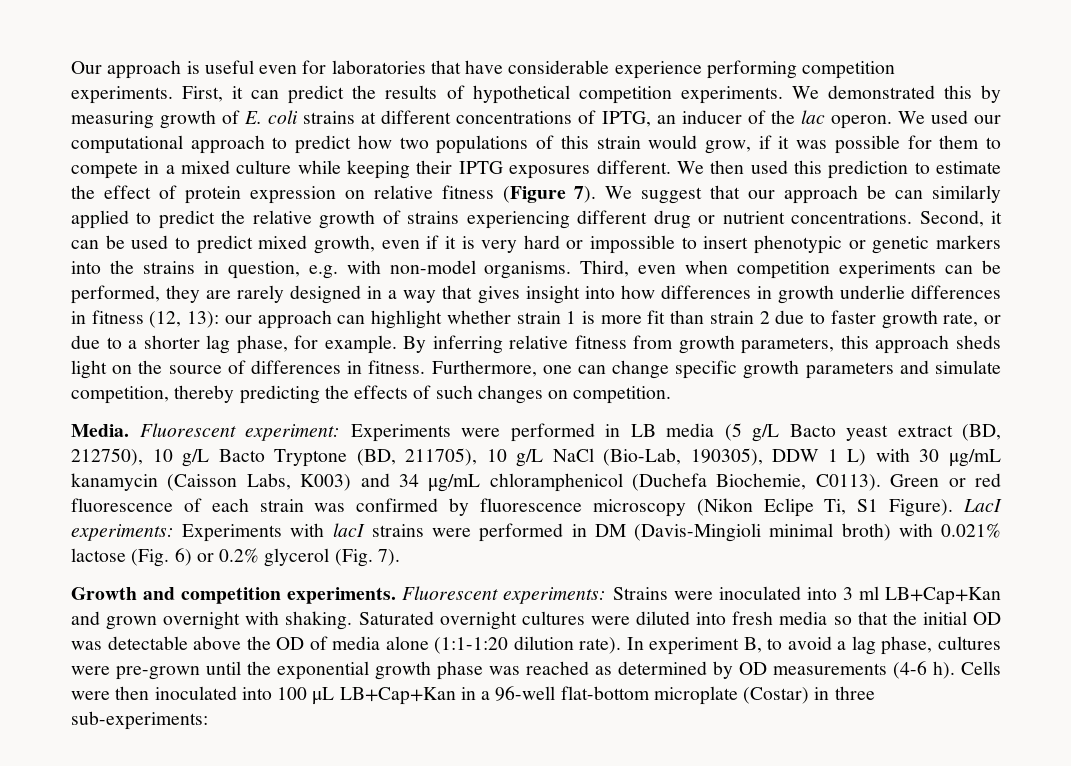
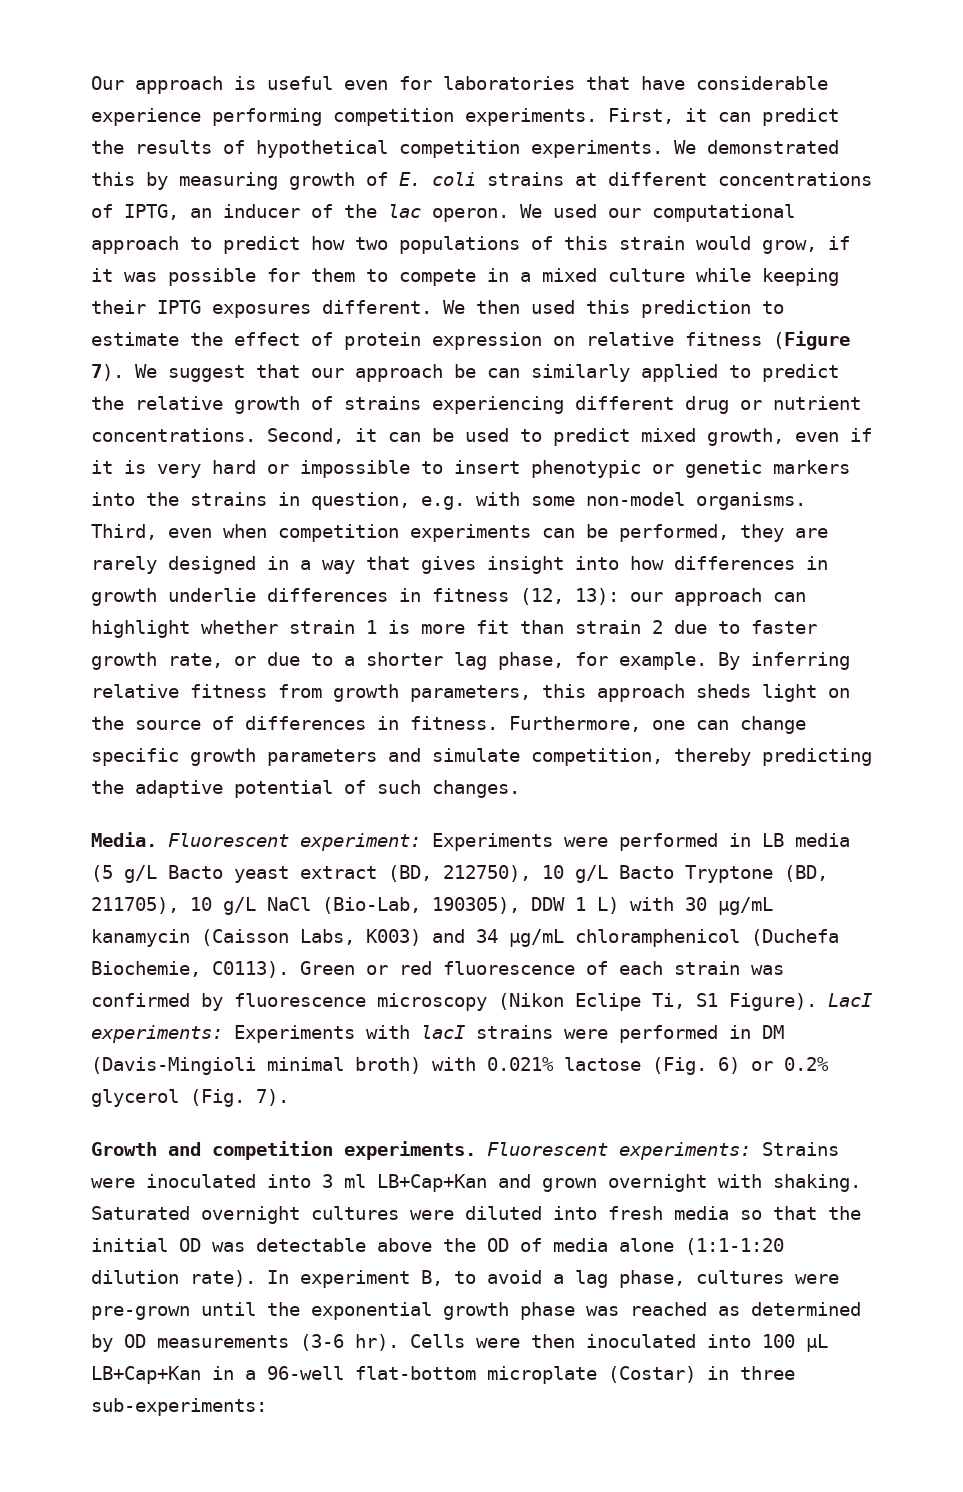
(381, 267) none -> [531,496,575,506] some
[354,385,672,404] effects of such changes on competition. -> [135,780,520,798] adaptive potential of such changes.
[893,661,955,679] (4-6 h). -> [300,1334,399,1351] (3-6 hr).

